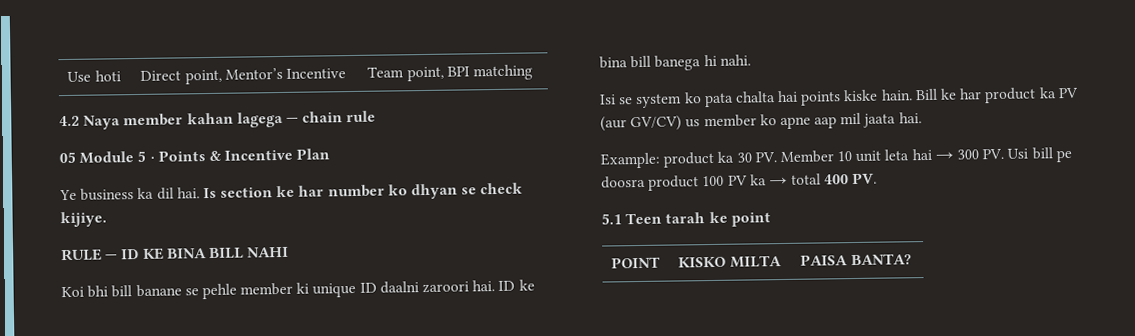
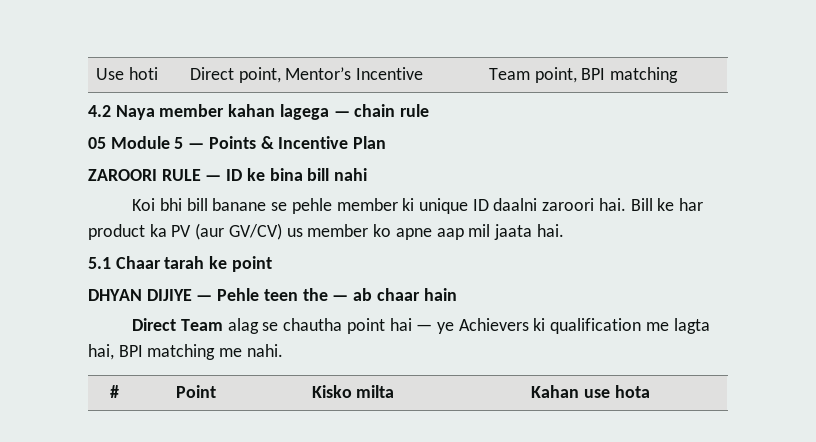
[149,156,155,162] · -> [188,143,205,149] —
[59,182,524,201] [60,211,107,228] [61,246,290,262] Ye business ka dil hai. Is section ke har number ko dhyan se check kijiye. // RULE — ID KE BINA BILL NAHI -> [88,168,368,181] ZAROORI RULE — ID ke bina bill nahi
[498,279,535,291] [599,54,751,71] [599,89,913,109] ID ke bina bill banega hi nahi. // Isi se system ko pata chalta hai points kiske hain. -> (626, 204) none
[600,147,1072,169] [601,172,878,191] // Example: product ka 30 PV. Member 10 unit leta hai → 300 PV. Usi bill pe doosra product 100 PV ka → total 400 PV. -> (564, 230) none
[625,212,663,225] Teen -> [115,256,161,269] Chaar
[611,256,661,269] [678,255,782,268] [800,253,912,266] // POINT | KISKO MILTA | PAISA BANTA? -> [88,288,457,301] [132,318,710,334] [88,344,283,360] [109,385,119,398] [176,385,216,398] [311,385,395,398] [531,385,650,398] // DHYAN DIJIYE — Pehle teen the — ab chaar hain // Direct Team alag se chautha point hai — ye Achievers ki qualification me lagta hai, BPI matching me nahi. // # | Point | Kisko milta | Kahan use hota

